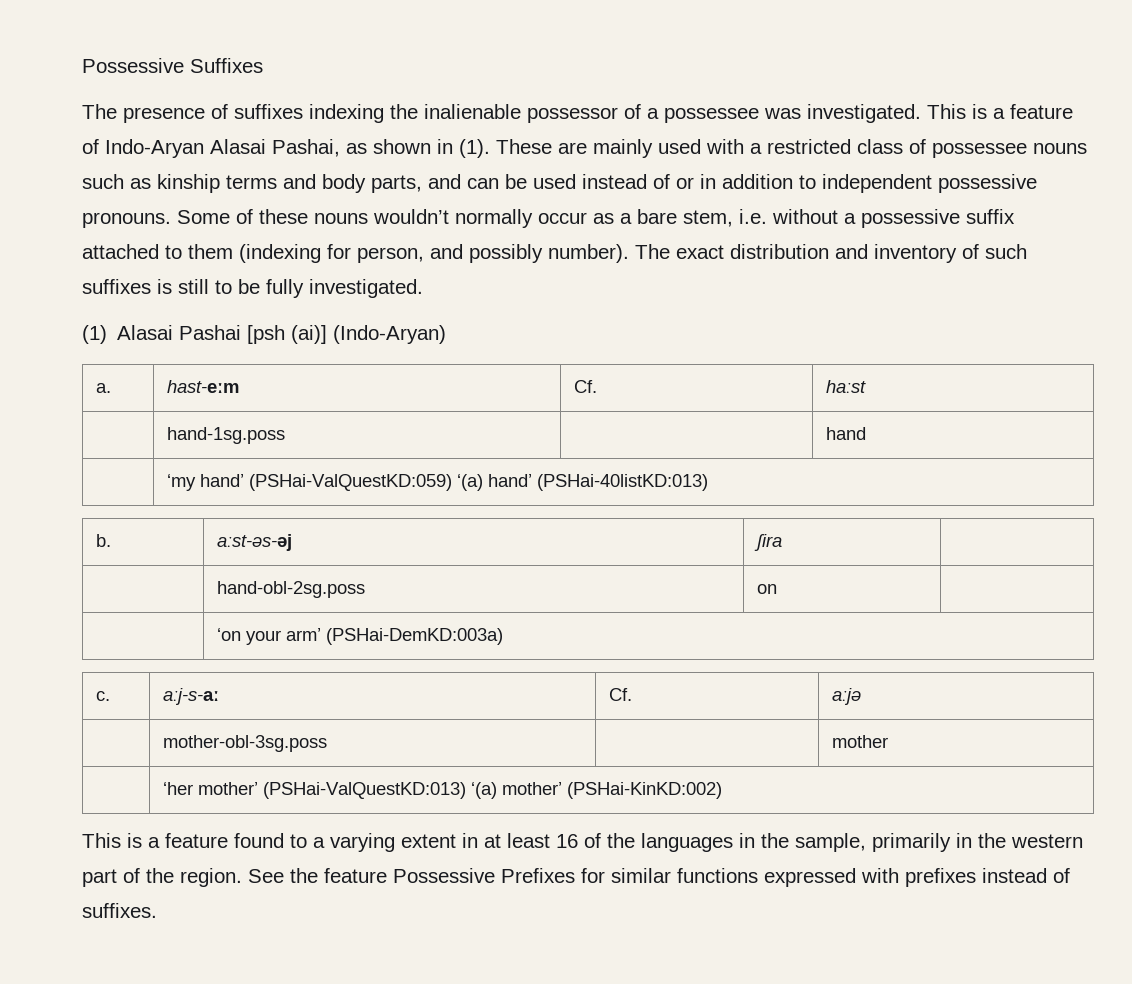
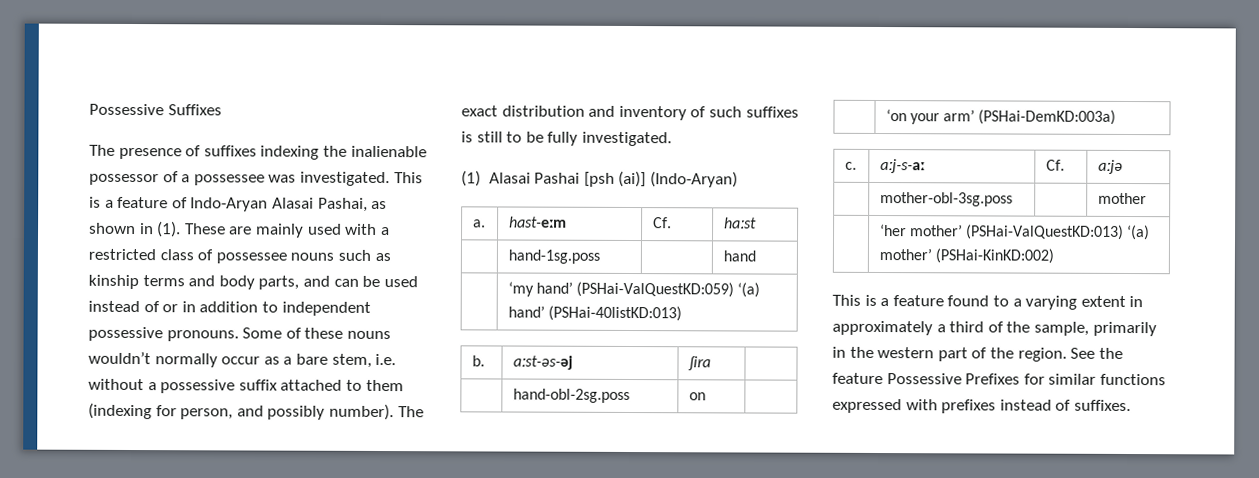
[484,833,755,852] at least 16 of the languages in -> [832,320,1004,336] approximately a third of

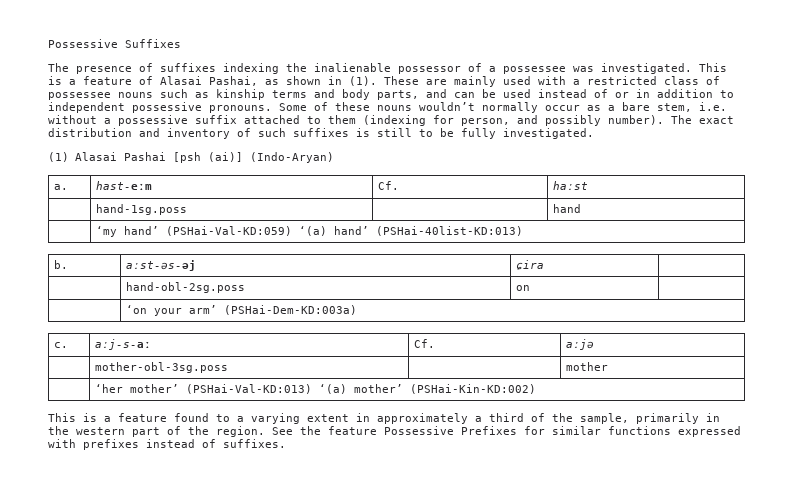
[190,197,269,212] Indo-Aryan -> (153, 80) none
[575,281,734,298] (PSHai-ValQuestKD:059) -> [166,226,293,236] (PSHai-Val-KD:059)
[547,305,682,322] (PSHai-40listKD:013) -> [376,226,524,236] (PSHai-40list-KD:013)
[687,356,711,371] ʃira -> [516,260,545,270] ɕira
[978,109,1117,125] (PSHai-DemKD:003a) -> [224,305,358,315] (PSHai-Dem-KD:003a)
[965,224,1124,240] (PSHai-ValQuestKD:013) -> [186,384,313,394] (PSHai-Val-KD:013)
[934,248,1054,264] (PSHai-KinKD:002) -> [410,384,537,394] (PSHai-Kin-KD:002)

